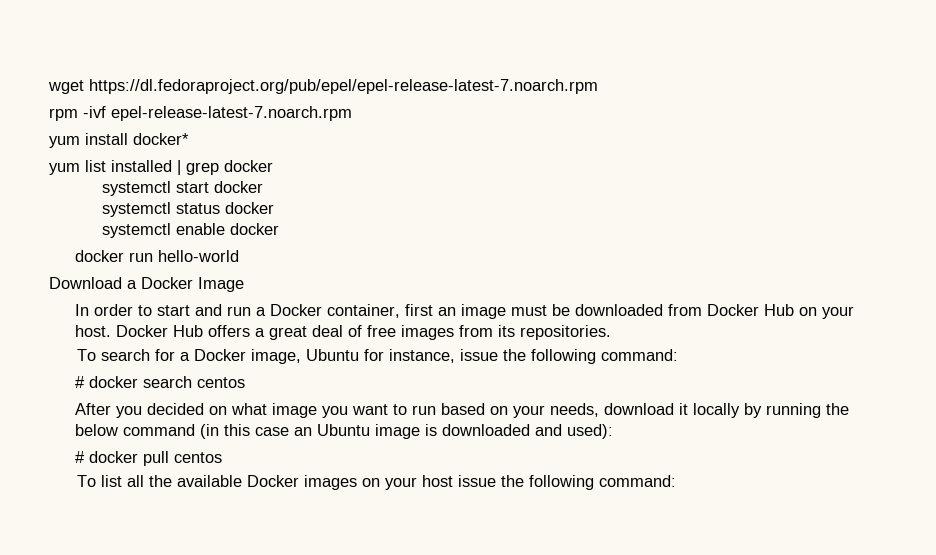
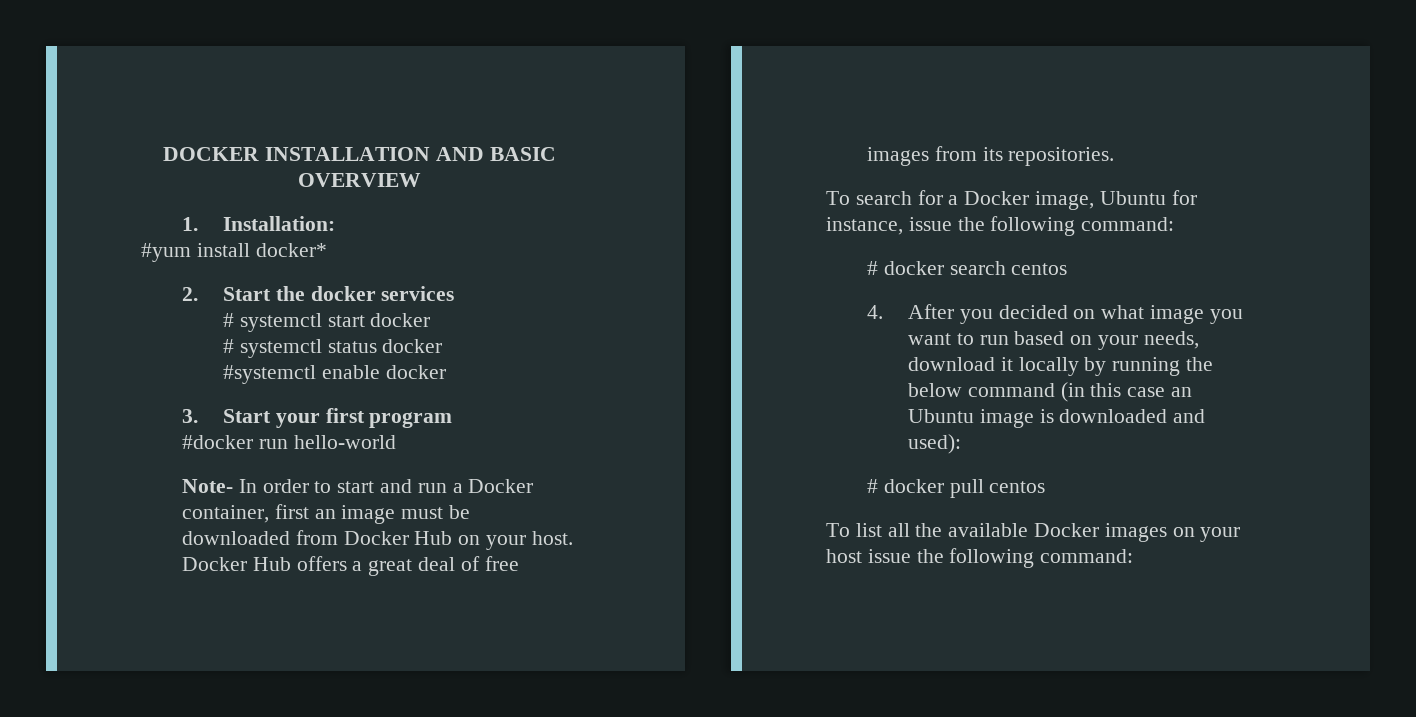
[48,79,598,94] [49,106,352,121] [49,133,189,148] [49,160,273,175] wget https://dl.fedoraproject.org/pub/epel/epel-release-latest-7.noarch.rpm // rpm -ivf epel-release-latest-7.noarch.rpm // yum install docker* // yum list installed | grep docker // -> [163,147,556,161] [298,173,421,187] [182,216,336,231] [141,243,327,262] [182,286,455,301] [223,313,235,327] DOCKER INSTALLATION AND BASIC OVERVIEW // 1. Installation: // #yum install docker* // 2. Start the docker services // #
(263, 187) none -> [223,339,235,353] #
[101,223,171,238] systemctl -> [223,365,317,384] #systemctl
[75,250,240,262] [49,277,244,292] docker run hello-world // Download a Docker Image // -> [182,408,453,428] [182,435,396,449] [182,479,234,493] 3. Start your first program // #docker run hello-world // Note-
(246, 382) none -> [867,305,884,319] 4.

